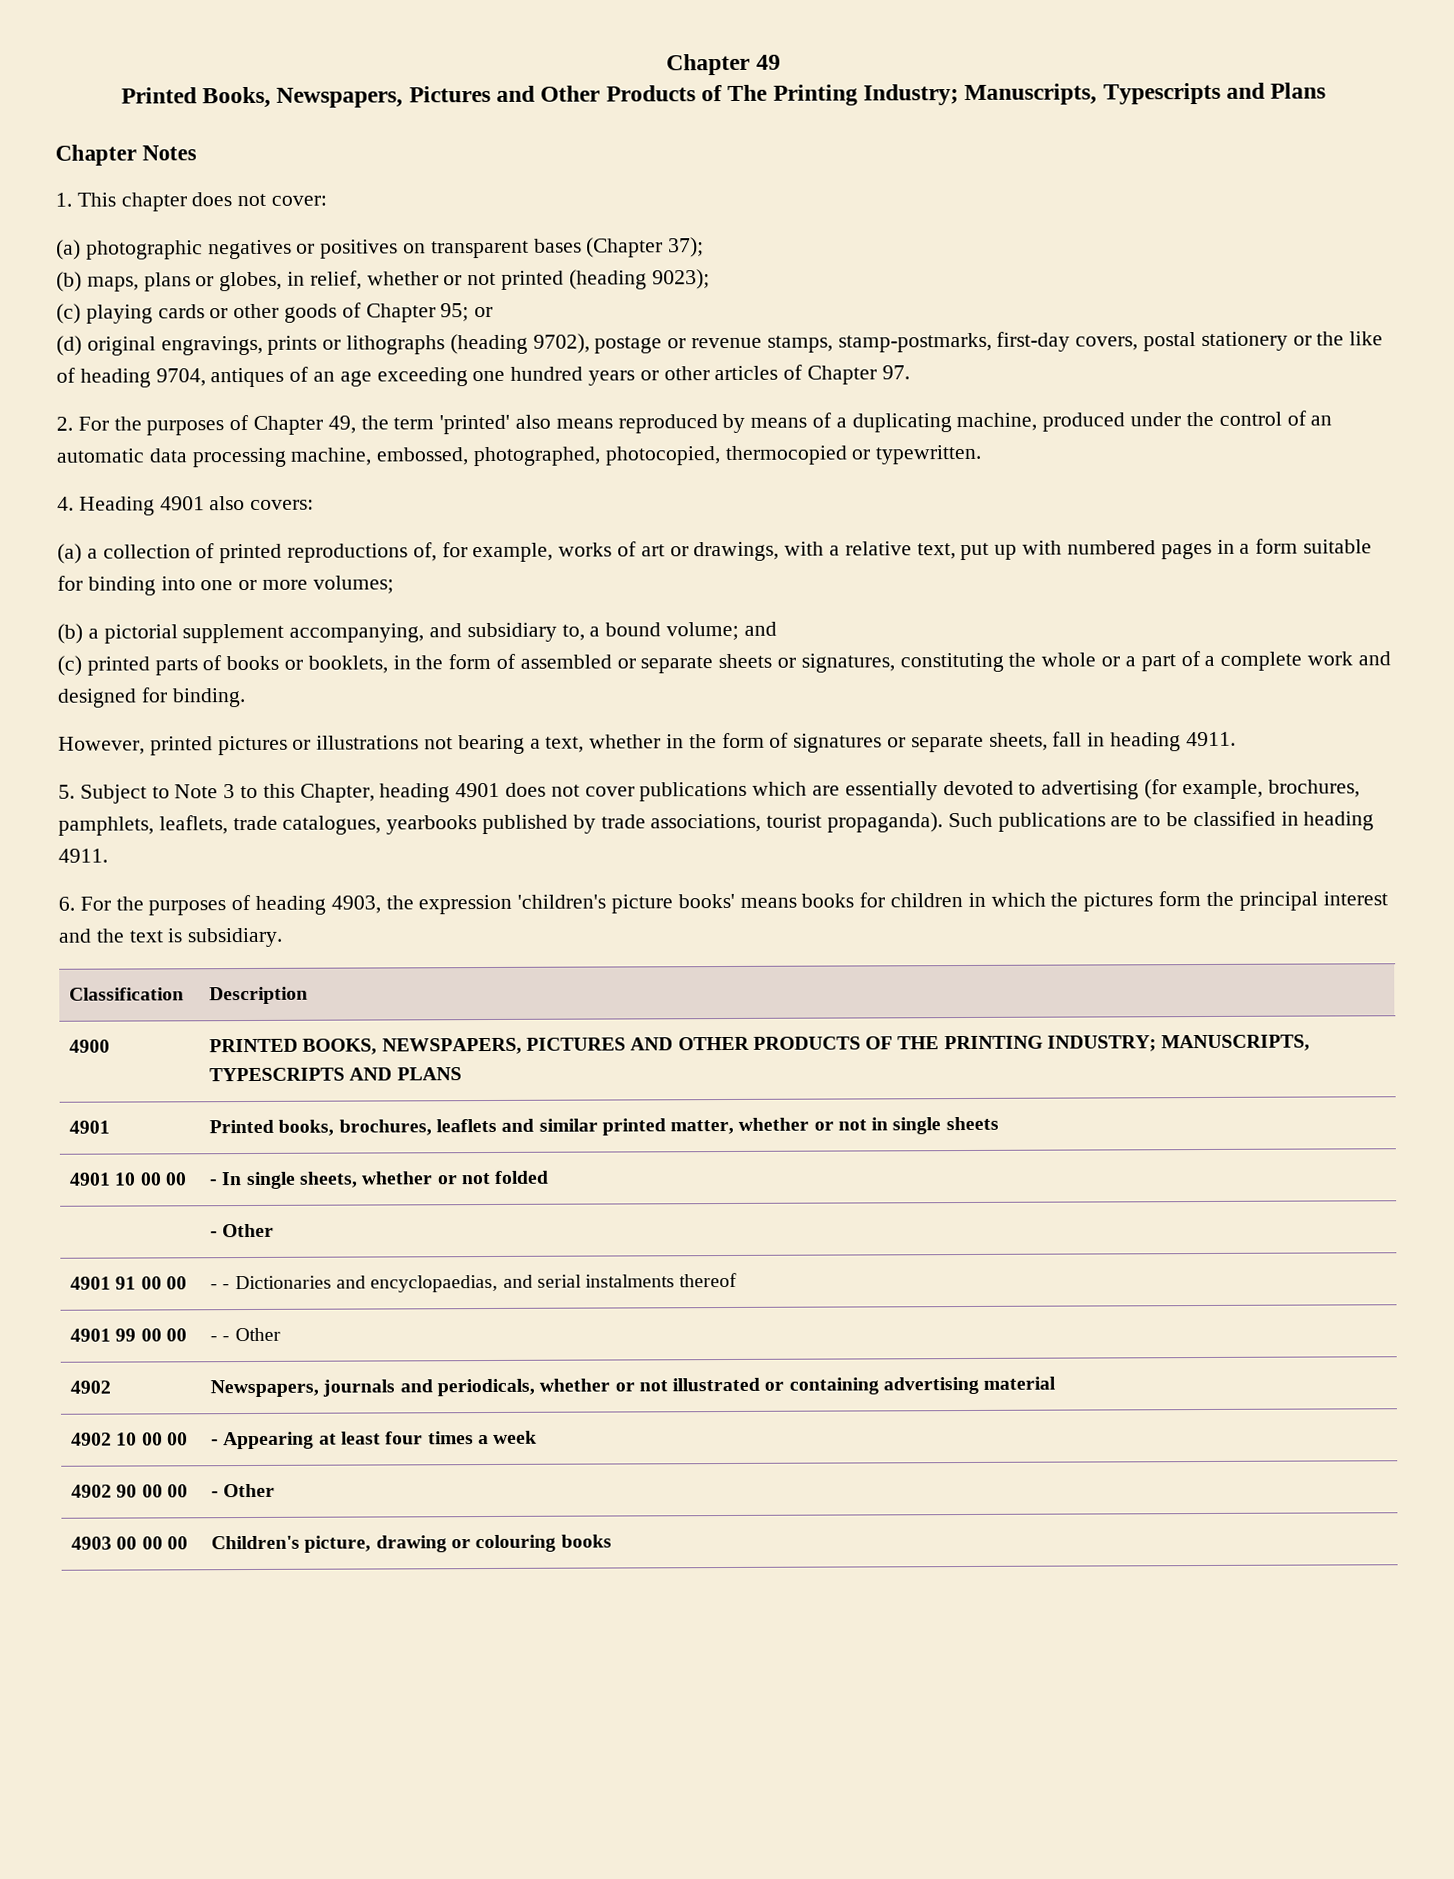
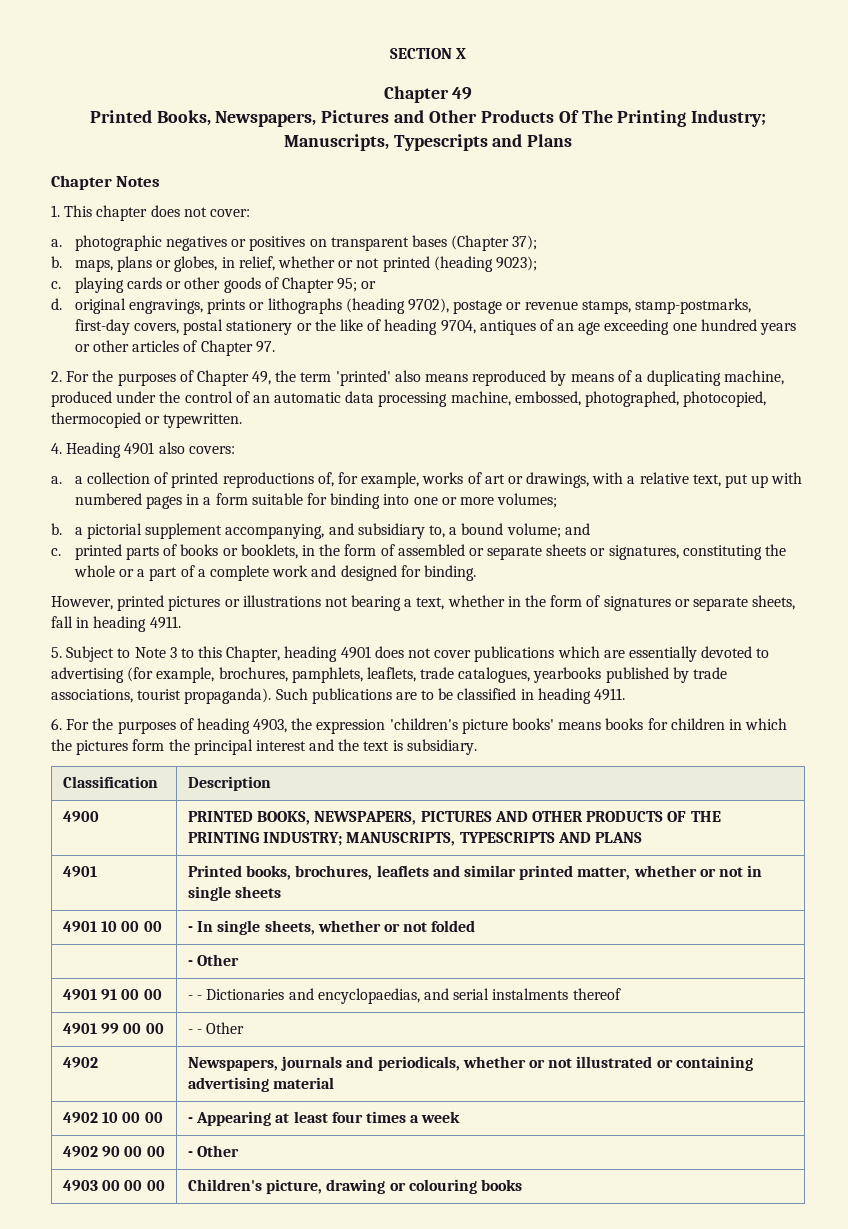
(666, 64) none -> [389,48,467,59] SECTION X //
[701,85,724,102] of -> [558,110,579,123] Of
[56,239,81,260] (a) -> [51,239,62,247] a.
[56,271,82,292] (b) -> [51,256,62,268] b.
[56,303,81,324] (c) -> [51,281,61,289] c.
[56,335,82,356] (d) -> [51,298,62,310] d.
[57,543,82,564] (a) -> [51,476,62,484] a.
[57,623,83,644] (b) -> [51,523,62,535] b.
[57,655,82,676] (c) -> [51,548,61,556] c.

